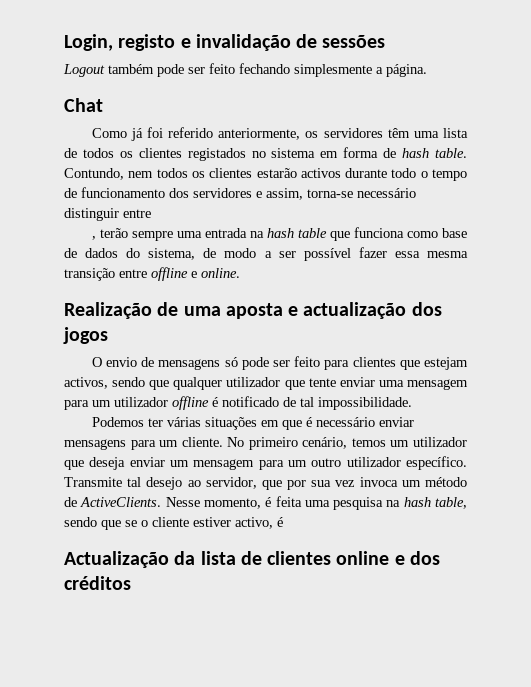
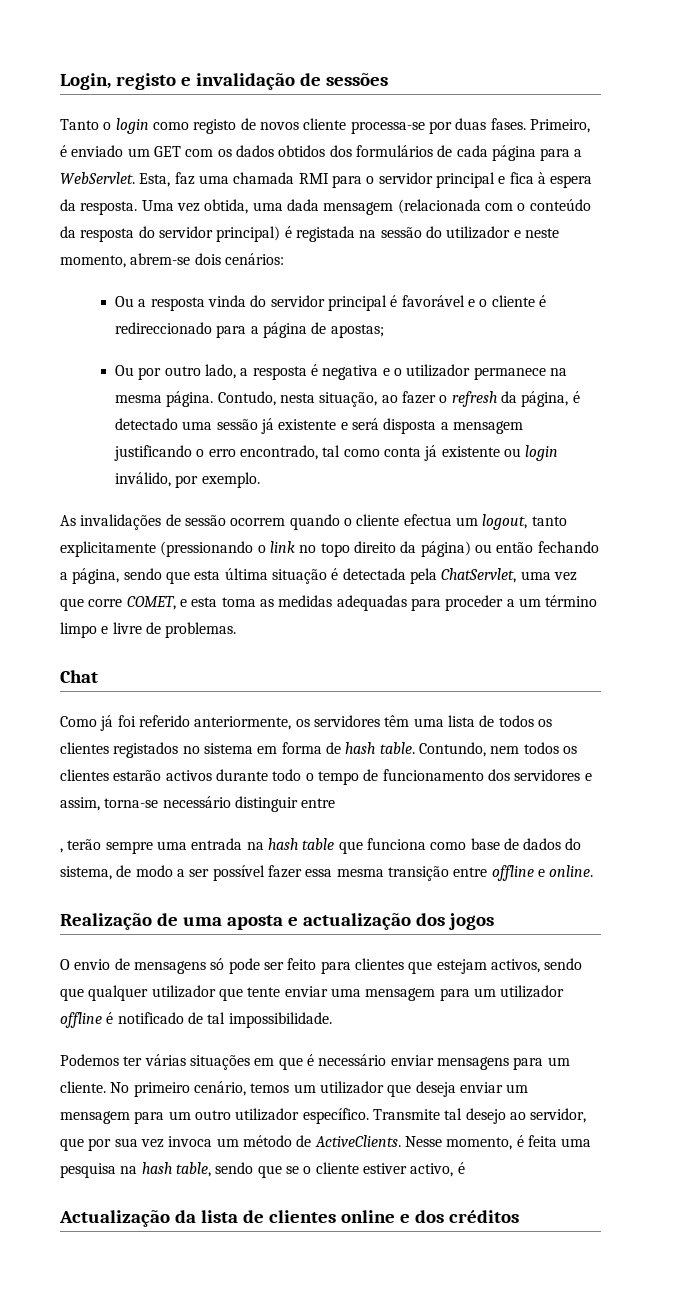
[63,63,427,77] Logout também pode ser feito fechando simplesmente a página. -> [60,118,590,134] [60,145,583,161] [60,172,593,188] [60,199,591,215] [60,226,559,242] [60,253,284,268] [115,295,546,311] [115,322,384,338] [115,364,567,380] [115,391,580,407] [115,418,523,434] [114,445,559,461] [115,472,260,488] [60,514,567,530] [60,541,599,557] [60,568,577,584] [60,595,598,611] [60,622,237,638] Tanto o login como registo de novos cliente processa-se por duas fases. Primeiro, é enviado um GET com os dados obtidos dos formulários de cada página para a WebServlet. Esta, faz uma chamada RMI para o servidor principal e fica à espera da resposta. Uma vez obtida, uma dada mensagem (relacionada com o conteúdo da resposta do servidor principal) é registada na sessão do utilizador e neste momento, abrem-se dois cenários: // Ou a resposta vinda do servidor principal é favorável e o cliente é redireccionado para a página de apostas; // Ou por outro lado, a resposta é negativa e o utilizador permanece na mesma página. Contudo, nesta situação, ao fazer o refresh da página, é detectado uma sessão já existente e será disposta a mensagem justificando o erro encontrado, tal como conta já existente ou login inválido, por exemplo. // As invalidações de sessão ocorrem quando o cliente efectua um logout, tanto explicitamente (pressionando o link no topo direito da página) ou então fechando a página, sendo que esta última situação é detectada pela ChatServlet, uma vez que corre COMET, e esta toma as medidas adequadas para proceder a um término limpo e livre de problemas.

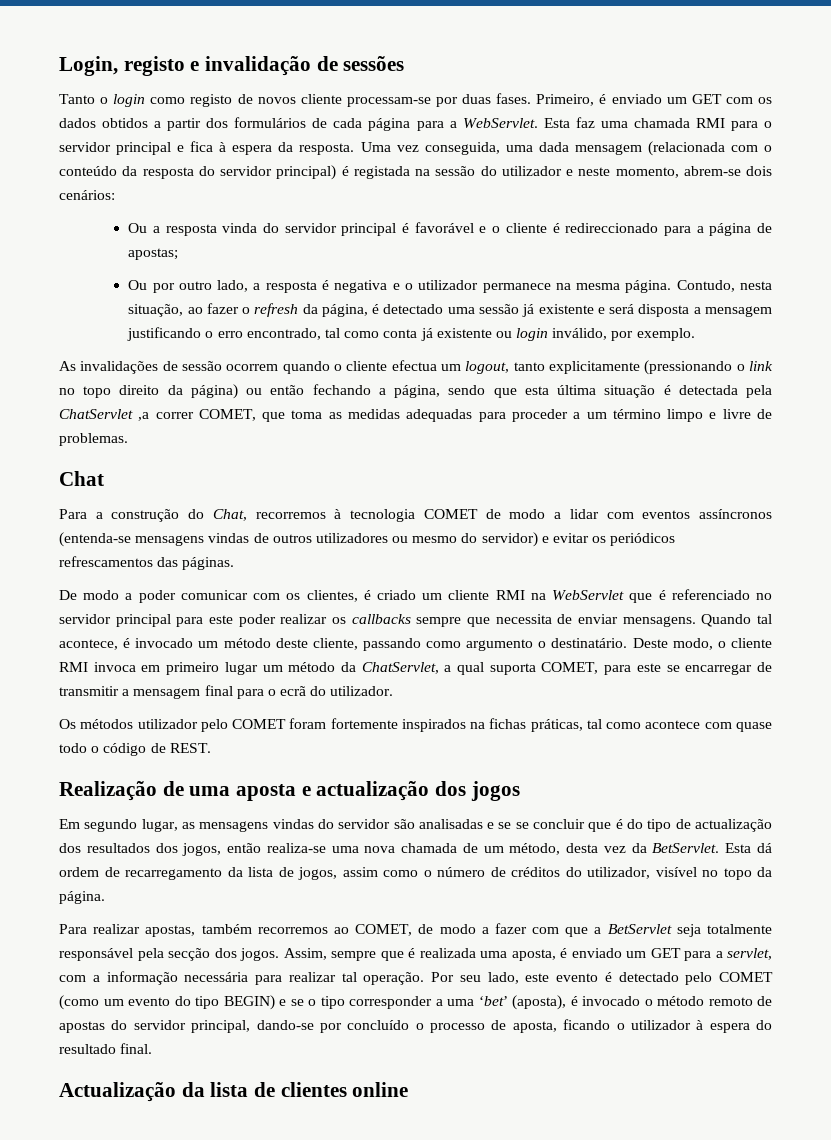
[350,121,425,134] processa-se -> [346,97,431,107] processam-se
(326, 151) none -> [154,118,202,131] a partir
[139,173,171,187] Esta, -> [543,118,570,128] Esta
[204,199,249,214] obtida, -> [424,142,500,155] conseguida,
[441,568,577,583] [60,596,218,611] ChatServlet, uma vez que corre COMET, e esta -> [59,409,286,422] ChatServlet ,a correr COMET, que
[60,715,552,731] [60,742,577,758] [60,769,592,785] [60,796,336,812] [60,838,582,854] [60,865,594,881] Como já foi referido anteriormente, os servidores têm uma lista de todos os clientes registados no sistema em forma de hash table. Contundo, nem todos os clientes estarão activos durante todo o tempo de funcionamento dos servidores e assim, torna-se necessário distinguir entre // , terão sempre uma entrada na hash table que funciona como base de dados do sistema, de modo a ser possível fazer essa mesma transição entre offline e online. -> [59,509,773,522] [59,532,676,547] [59,556,235,570] [59,589,772,603] [59,614,772,627] [59,638,772,651] [59,662,773,675] [59,685,394,699] [59,718,772,732] [59,743,211,756] Para a construção do Chat, recorremos à tecnologia COMET de modo a lidar com eventos assíncronos (entenda-se mensagens vindas de outros utilizadores ou mesmo do servidor) e evitar os periódicos refrescamentos das páginas. // De modo a poder comunicar com os clientes, é criado um cliente RMI na WebServlet que é referenciado no servidor principal para este poder realizar os callbacks sempre que necessita de enviar mensagens. Quando tal acontece, é invocado um método deste cliente, passando como argumento o destinatário. Deste modo, o cliente RMI invoca em primeiro lugar um método da ChatServlet, a qual suporta COMET, para este se encarregar de transmitir a mensagem final para o ecrã do utilizador. // Os métodos utilizador pelo COMET foram fortemente inspirados na fichas práticas, tal como acontece com quase todo o código de REST.
[60,958,583,974] [60,985,565,1001] [60,1012,332,1028] [60,1054,570,1070] [60,1081,529,1097] [60,1108,587,1124] [60,1135,592,1151] [60,1162,465,1178] O envio de mensagens só pode ser feito para clientes que estejam activos, sendo que qualquer utilizador que tente enviar uma mensagem para um utilizador offline é notificado de tal impossibilidade. // Podemos ter várias situações em que é necessário enviar mensagens para um cliente. No primeiro cenário, temos um utilizador que deseja enviar um mensagem para um outro utilizador específico. Transmite tal desejo ao servidor, que por sua vez invoca um método de ActiveClients. Nesse momento, é feita uma pesquisa na hash table, sendo que se o cliente estiver activo, é -> [59,819,772,832] [59,843,772,856] [59,867,772,880] [59,891,105,904] [59,923,772,937] [59,948,772,961] [59,971,773,985] [59,995,772,1010] [59,1019,772,1033] [59,1043,153,1054] Em segundo lugar, as mensagens vindas do servidor são analisadas e se se concluir que é do tipo de actualização dos resultados dos jogos, então realiza-se uma nova chamada de um método, desta vez da BetServlet. Esta dá ordem de recarregamento da lista de jogos, assim como o número de créditos do utilizador, visível no topo da página. // Para realizar apostas, também recorremos ao COMET, de modo a fazer com que a BetServlet seja totalmente responsável pela secção dos jogos. Assim, sempre que é realizada uma aposta, é enviado um GET para a servlet, com a informação necessária para realizar tal operação. Por seu lado, este evento é detectado pelo COMET (como um evento do tipo BEGIN) e se o tipo corresponder a uma ‘bet’ (aposta), é invocado o método remoto de apostas do servidor principal, dando-se por concluído o processo de aposta, ficando o utilizador à espera do resultado final.
[399,1210,519,1223] e dos créditos -> (409, 1089) none

